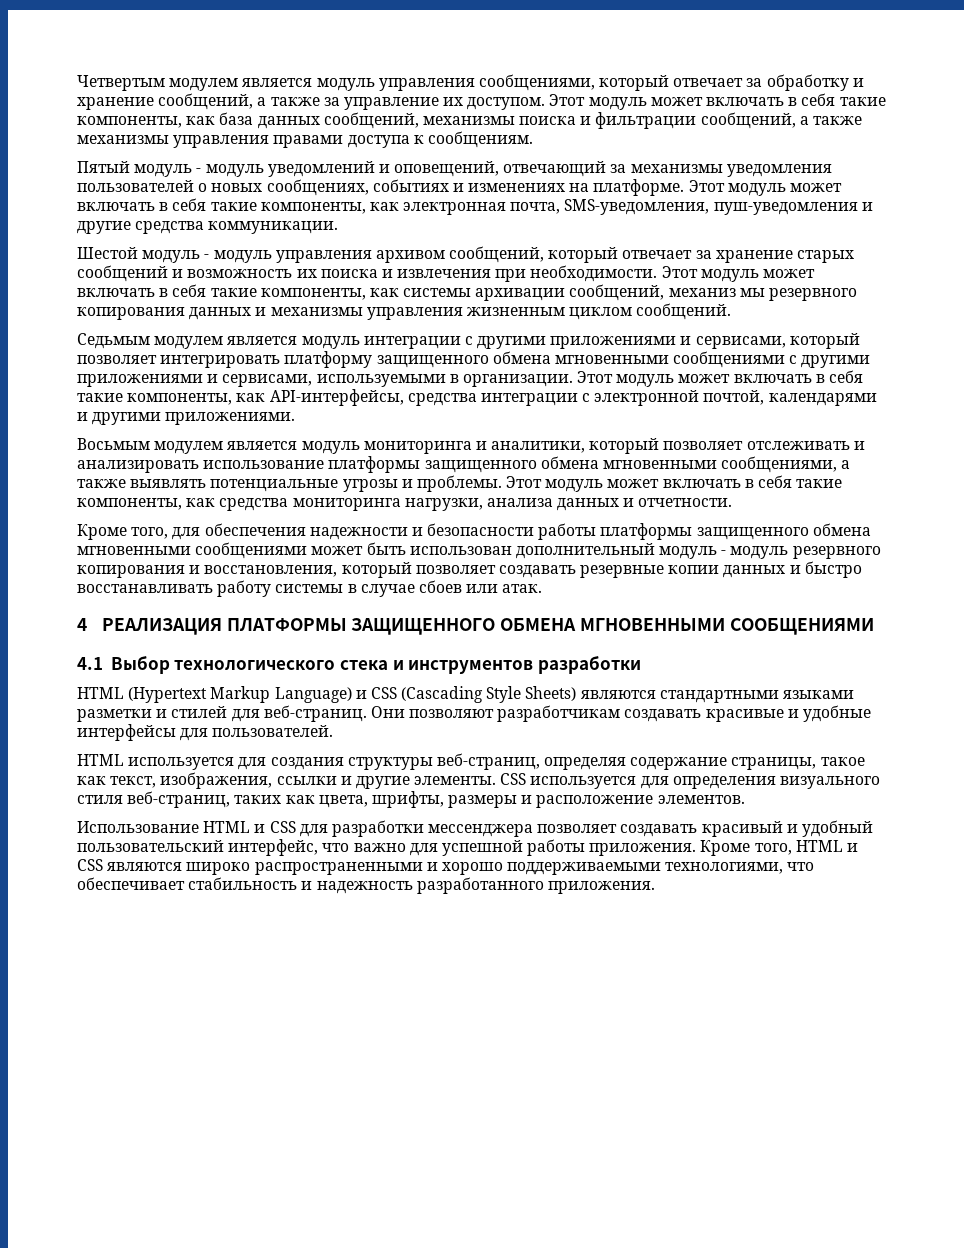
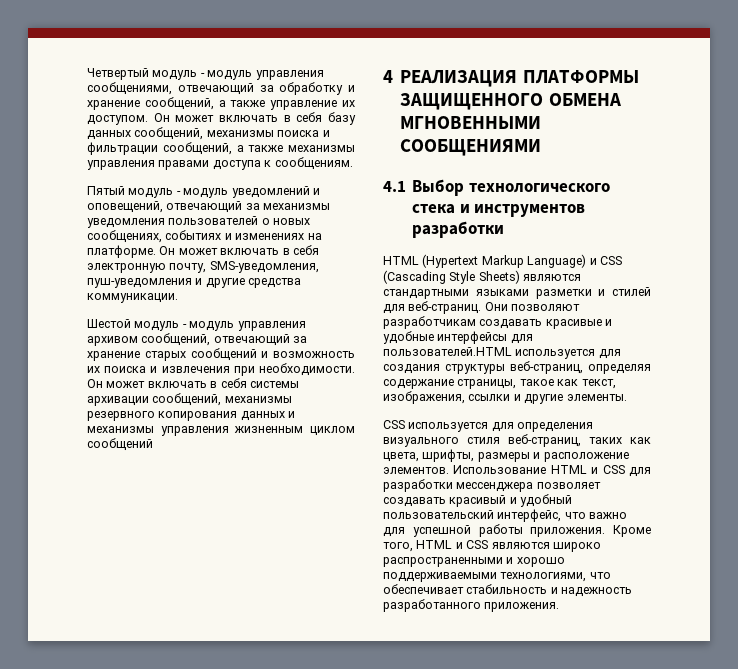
[77,75,313,91] Четвертым модулем является -> [87,68,205,80] Четвертый модуль -
[599,75,744,91] который отвечает -> [177,83,254,95] отвечающий
[323,97,340,106] за -> (266, 103) none
[549,93,886,110] [77,112,254,128] Этот модуль может включать в себя такие компоненты, как база -> [153,112,356,125] Он может включать в себя базу
[688,180,843,196] [77,198,561,215] Этот модуль может включать в себя такие компоненты, как электронная почта, -> [159,245,319,255] [87,263,207,273] Он может включать в себя электронную почту,
[548,247,693,263] который отвечает -> [213,334,290,346] отвечающий
[661,266,816,282] [77,284,399,300] Этот модуль может включать в себя такие компоненты, как -> [87,378,247,388] Он может включать в себя
[668,288,765,297] механиз мы -> [224,396,292,403] механизмы
[636,303,732,320] [77,333,860,349] [77,351,871,368] [77,370,864,387] [77,389,877,406] [77,412,296,425] [77,438,865,454] [77,456,851,473] [77,475,843,492] [77,498,733,511] [77,523,871,540] [77,542,881,559] [77,561,862,578] [77,580,543,597] сообщений. // Седьмым модулем является модуль интеграции с другими приложениями и сервисами, который позволяет интегрировать платформу защищенного обмена мгновенными сообщениями с другими приложениями и сервисами, используемыми в организации. Этот модуль может включать в себя такие компоненты, как API-интерфейсы, средства интеграции с электронной почтой, календарями и другими приложениями. // Восьмым модулем является модуль мониторинга и аналитики, который позволяет отслеживать и анализировать использование платформы защищенного обмена мгновенными сообщениями, а также выявлять потенциальные угрозы и проблемы. Этот модуль может включать в себя такие компоненты, как средства мониторинга нагрузки, анализа данных и отчетности. // Кроме того, для обеспечения надежности и безопасности работы платформы защищенного обмена мгновенными сообщениями может быть использован дополнительный модуль - модуль резервного копирования и восстановления, который позволяет создавать резервные копии данных и быстро восстанавливать работу системы в случае сбоев или атак. -> [87,438,153,451] сообщений
[212,725,334,737] [77,754,124,766] пользователей. // HTML -> [383,347,512,356] пользователей.HTML
(497, 780) none -> (627, 397) //
(745, 799) // -> (449, 470) none

